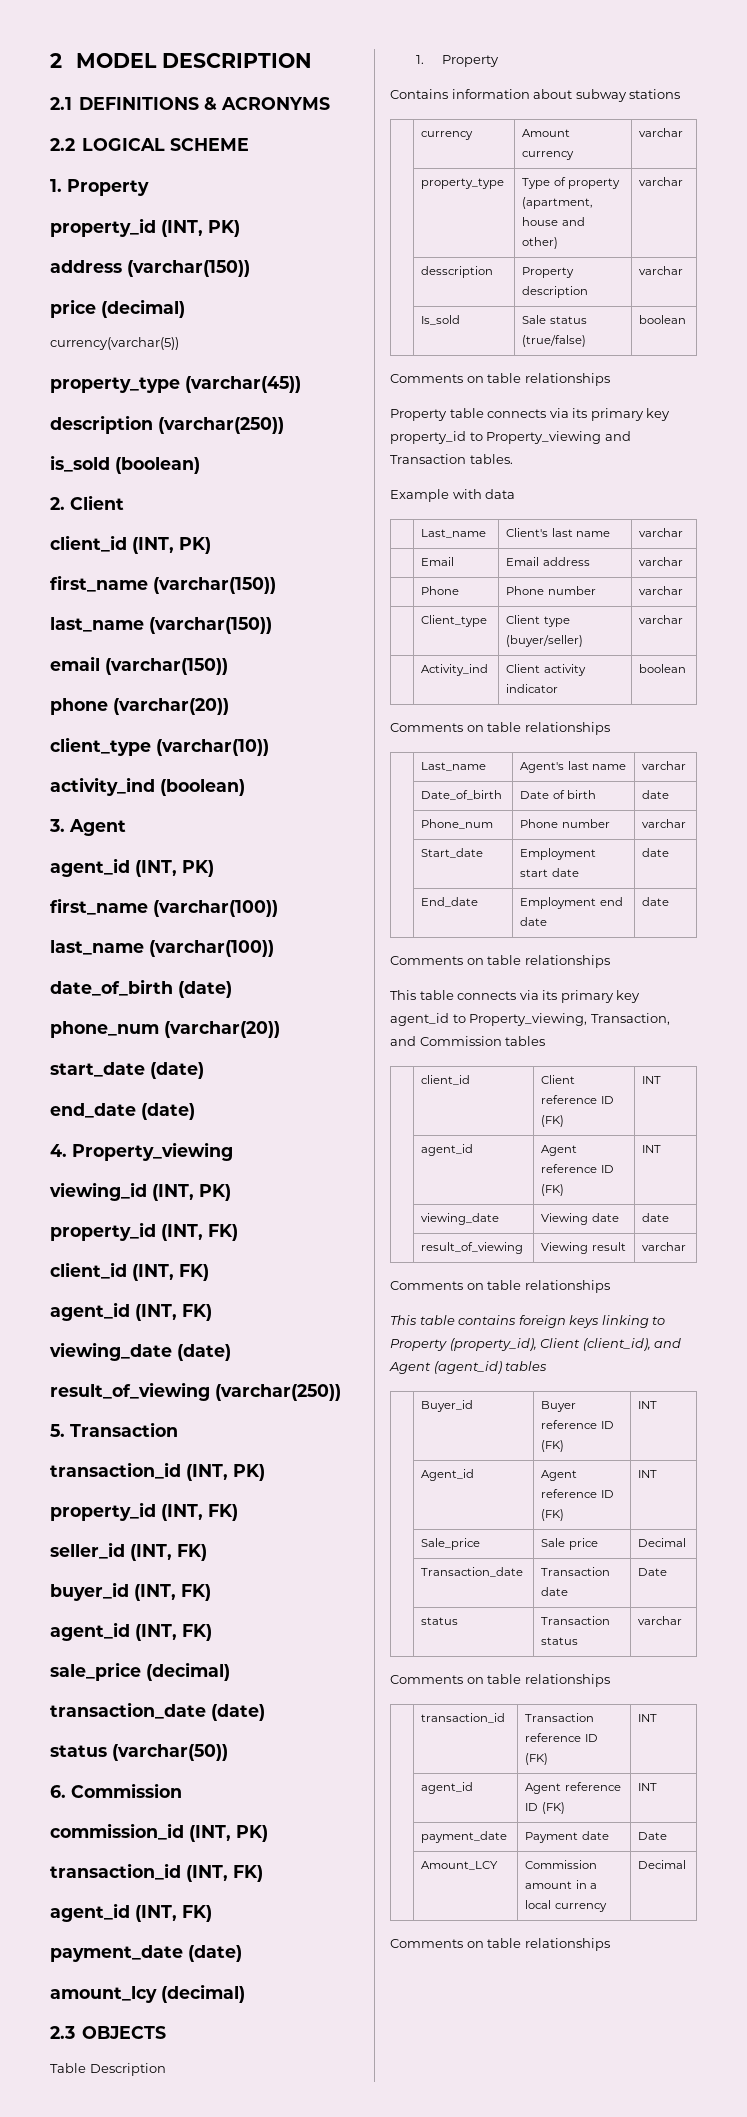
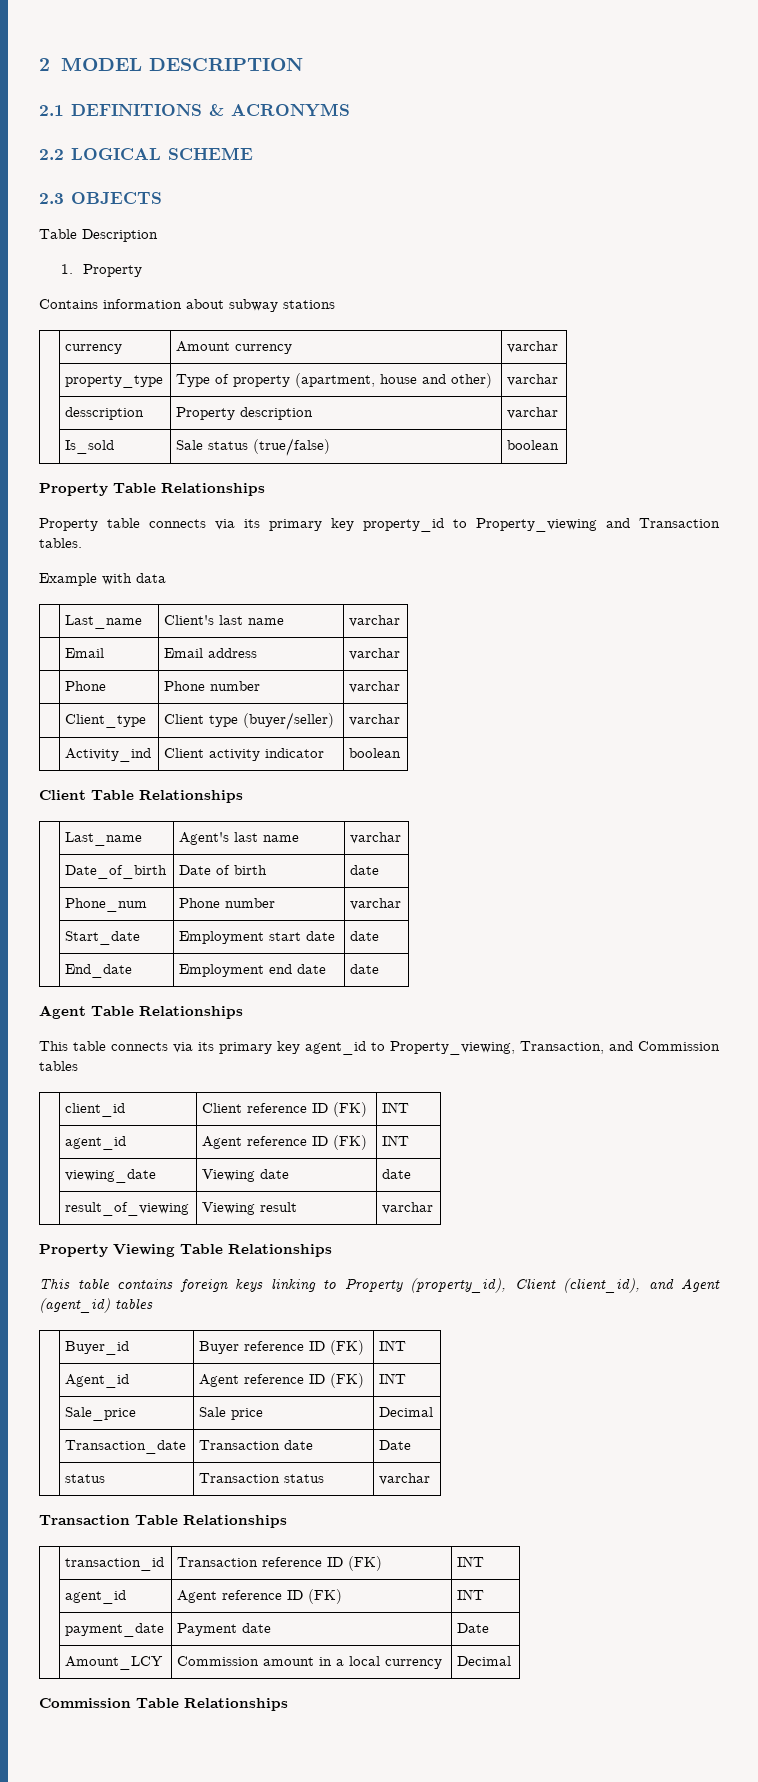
[50,179,149,196] [50,218,240,237] [50,260,250,277] [50,299,185,318] [50,337,179,350] [50,376,301,393] [50,415,284,434] [50,455,200,474] [50,495,124,510] [50,535,211,554] [50,575,276,594] [50,617,272,634] [50,656,228,675] [50,698,229,715] [50,737,269,756] [50,777,245,796] [49,819,126,836] [50,858,214,877] [50,898,278,917] [50,940,274,957] [50,979,232,998] [50,1021,280,1038] [50,1062,204,1079] [50,1103,195,1120] [50,1142,233,1161] [49,1182,231,1201] [50,1222,238,1241] [50,1262,209,1281] [50,1302,212,1321] [49,1342,231,1361] [50,1382,341,1401] [50,1422,178,1437] [50,1462,265,1481] [50,1502,238,1521] [50,1542,207,1561] [50,1582,211,1601] [50,1622,212,1641] [50,1662,230,1681] [50,1702,265,1721] [50,1744,228,1761] [50,1783,182,1798] [50,1823,268,1842] [50,1863,263,1882] [50,1903,212,1922] [50,1945,242,1962] [50,1984,245,2003] // 1. Property // property_id (INT, PK) // address (varchar(150)) // price (decimal) // currency(varchar(5)) // property_type (varchar(45)) // description (varchar(250)) // is_sold (boolean) // 2. Client // client_id (INT, PK) // first_name (varchar(150)) // last_name (varchar(150)) // email (varchar(150)) // phone (varchar(20)) // client_type (varchar(10)) // activity_ind (boolean) // 3. Agent // agent_id (INT, PK) // first_name (varchar(100)) // last_name (varchar(100)) // date_of_birth (date) // phone_num (varchar(20)) // start_date (date) // end_date (date) // 4. Property_viewing // viewing_id (INT, PK) // property_id (INT, FK) // client_id (INT, FK) // agent_id (INT, FK) // viewing_date (date) // result_of_viewing (varchar(250)) // 5. Transaction // transaction_id (INT, PK) // property_id (INT, FK) // seller_id (INT, FK) // buyer_id (INT, FK) // agent_id (INT, FK) // sale_price (decimal) // transaction_date (date) // status (varchar(50)) // 6. Commission // commission_id (INT, PK) // transaction_id (INT, FK) // agent_id (INT, FK) // payment_date (date) // amount_lcy (decimal) -> (254, 153) none
[390,373,610,386] Comments on table relationships -> [39,483,265,496] Property Table Relationships
[390,722,610,735] Comments on table relationships -> [39,790,243,803] Client Table Relationships
[390,955,610,968] Comments on table relationships -> [39,1005,243,1019] Agent Table Relationships
[390,1280,610,1293] Comments on table relationships -> [39,1244,332,1257] Property Viewing Table Relationships
[390,1674,610,1687] Comments on table relationships -> [39,1515,287,1528] Transaction Table Relationships
[390,1938,610,1951] Comments on table relationships -> [39,1698,288,1711] Commission Table Relationships

